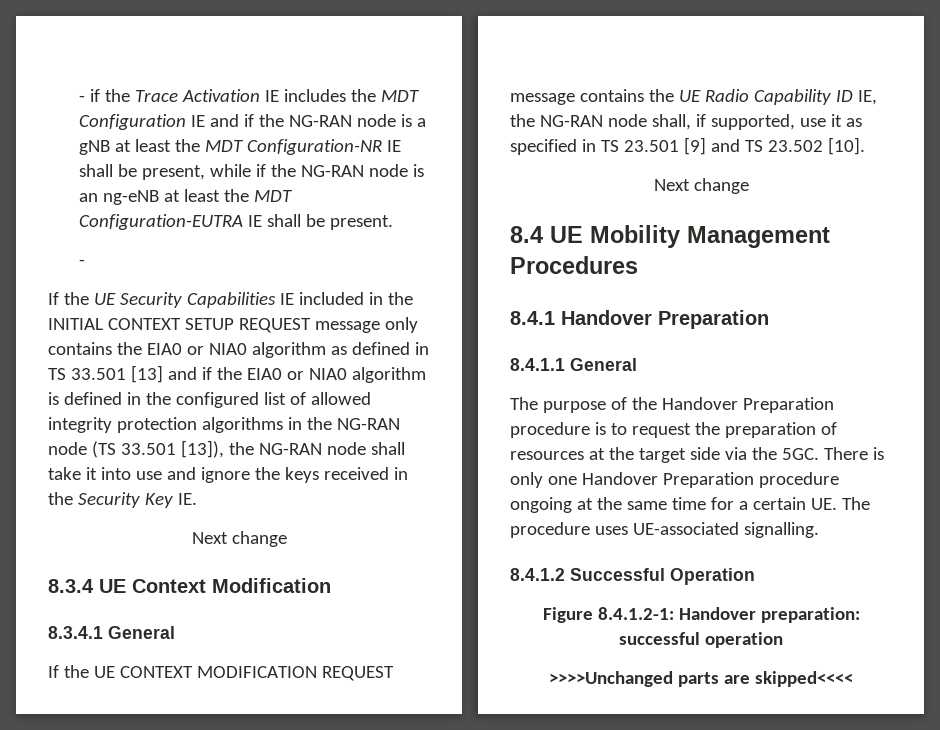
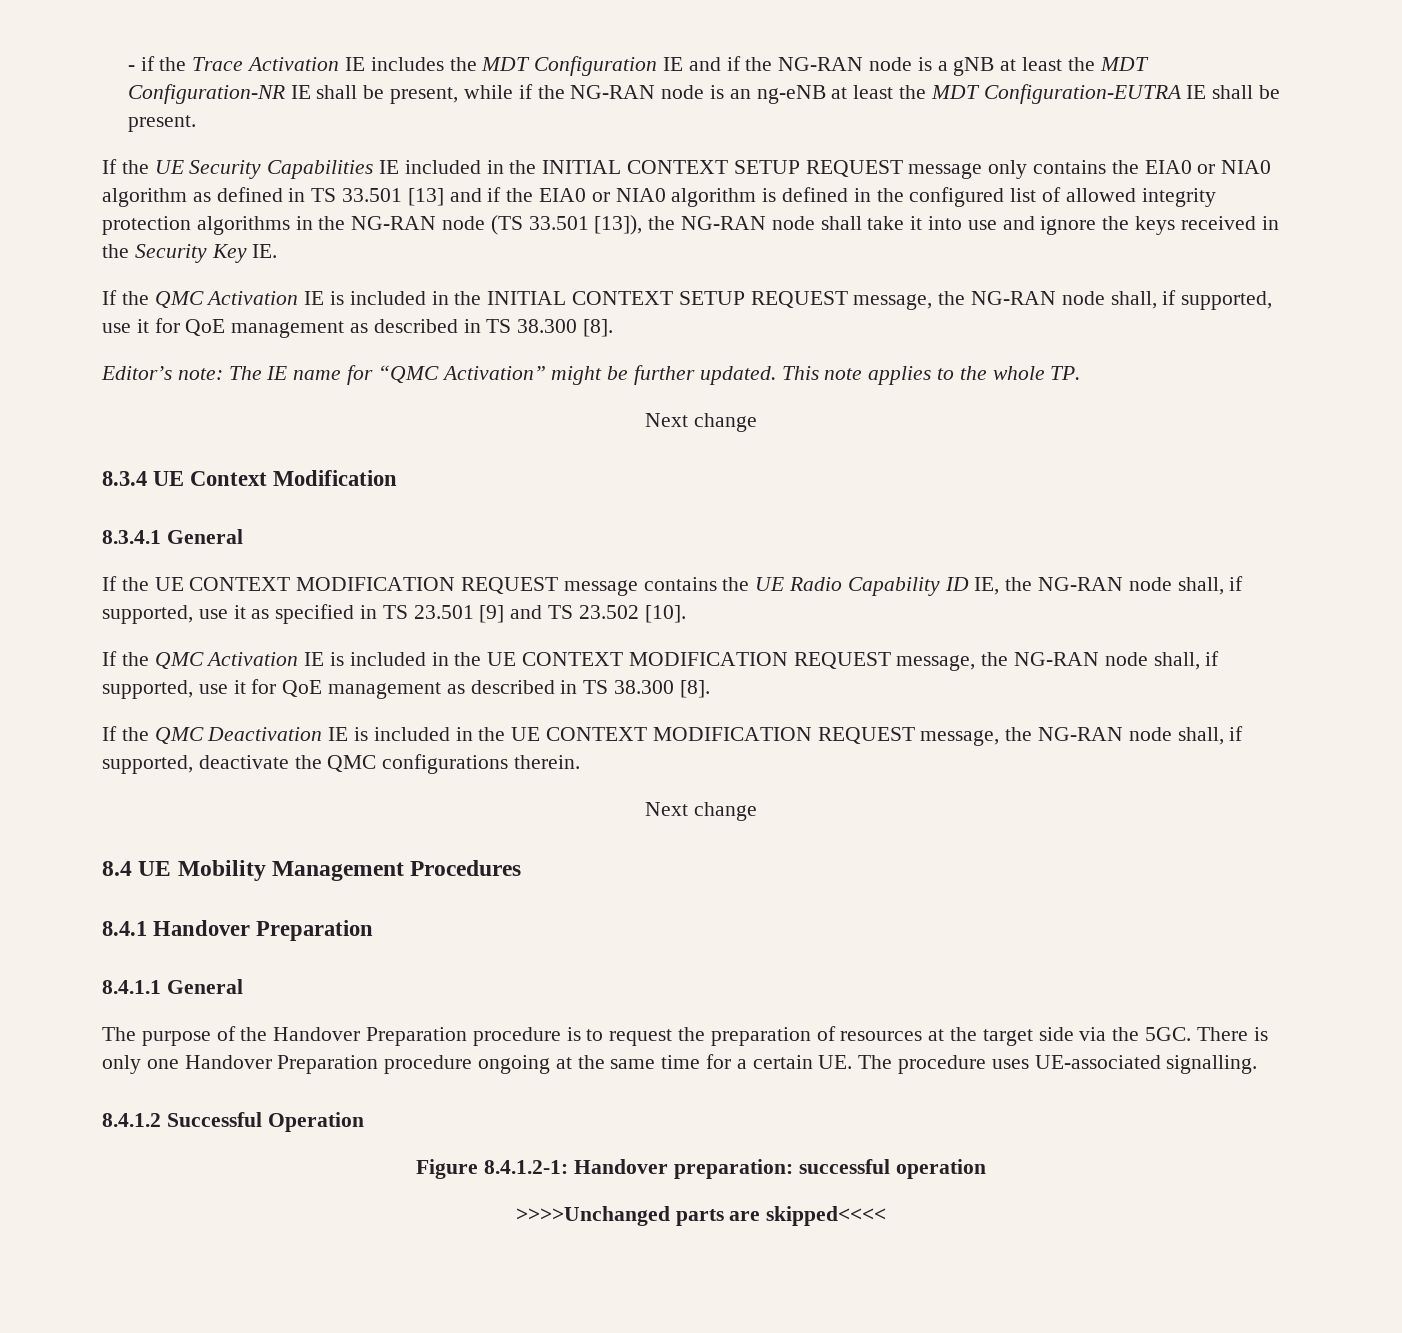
[79,259,86,266] // - -> (196, 123) none
(197, 499) none -> [102,290,1273,310] [102,318,614,338] [101,365,1081,385] // If the QMC Activation IE is included in the INITIAL CONTEXT SETUP REQUEST message, the NG-RAN node shall, if supported, use it for QoE management as described in TS 38.300 [8]. // Editor’s note: The IE name for “QMC Activation” might be further updated. This note applies to the whole TP.
(865, 146) none -> [102,651,1220,671] [102,679,710,699] [102,726,1244,746] [102,754,581,774] // If the QMC Activation IE is included in the UE CONTEXT MODIFICATION REQUEST message, the NG-RAN node shall, if supported, use it for QoE management as described in TS 38.300 [8]. // If the QMC Deactivation IE is included in the UE CONTEXT MODIFICATION REQUEST message, the NG-RAN node shall, if supported, deactivate the QMC configurations therein.

